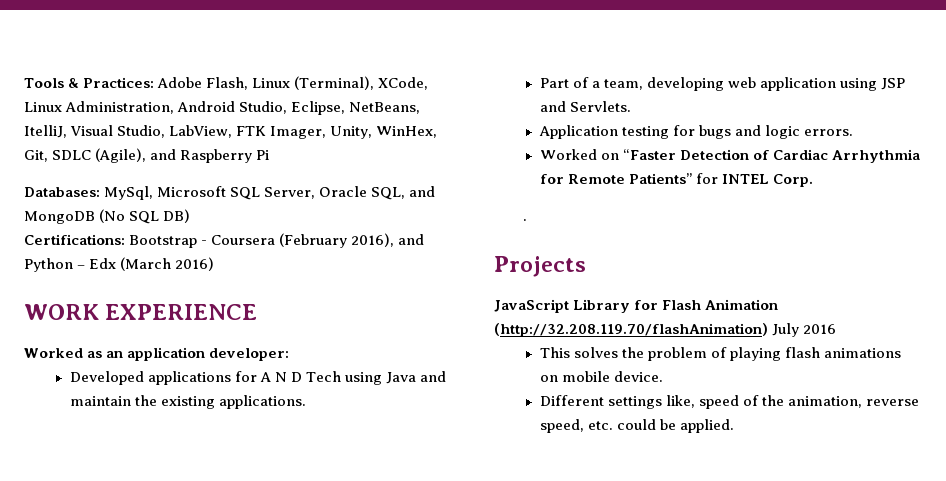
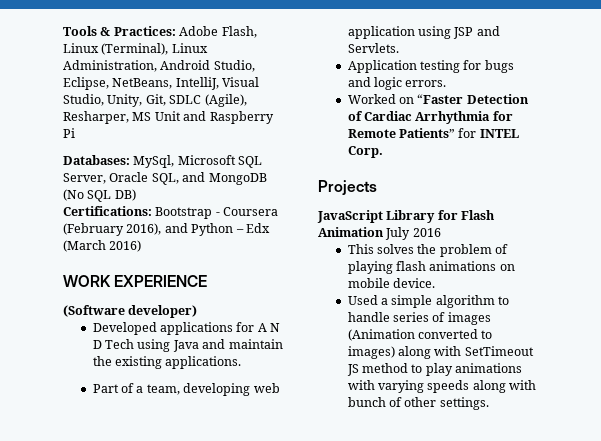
[378,77,429,90] XCode, -> (169, 49) none
[24,125,67,138] ItelliJ, -> [175,77,219,90] IntelliJ,
[169,125,438,139] [24,148,147,163] LabView, FTK Imager, Unity, WinHex, Git, SDLC (Agile), -> [107,94,247,107] [63,111,181,124] Unity, Git, SDLC (Agile), Resharper, MS Unit
[24,347,290,361] Worked as an application developer: -> [63,305,198,318] (Software developer)
[523,219,528,221] // . -> (383, 152) none
[494,323,768,337] (http://32.208.119.70/flashAnimation) -> (384, 232) none
[539,395,920,409] [539,419,735,433] Different settings like, speed of the animation, reverse speed, etc. could be applied. -> [347,295,510,308] [347,312,491,325] [347,329,493,341] [347,346,534,359] [346,363,523,376] [347,380,537,393] [347,397,489,410] Used a simple algorithm to handle series of images (Animation converted to images) along with SetTimeout JS method to play animations with varying speeds along with bunch of other settings.

